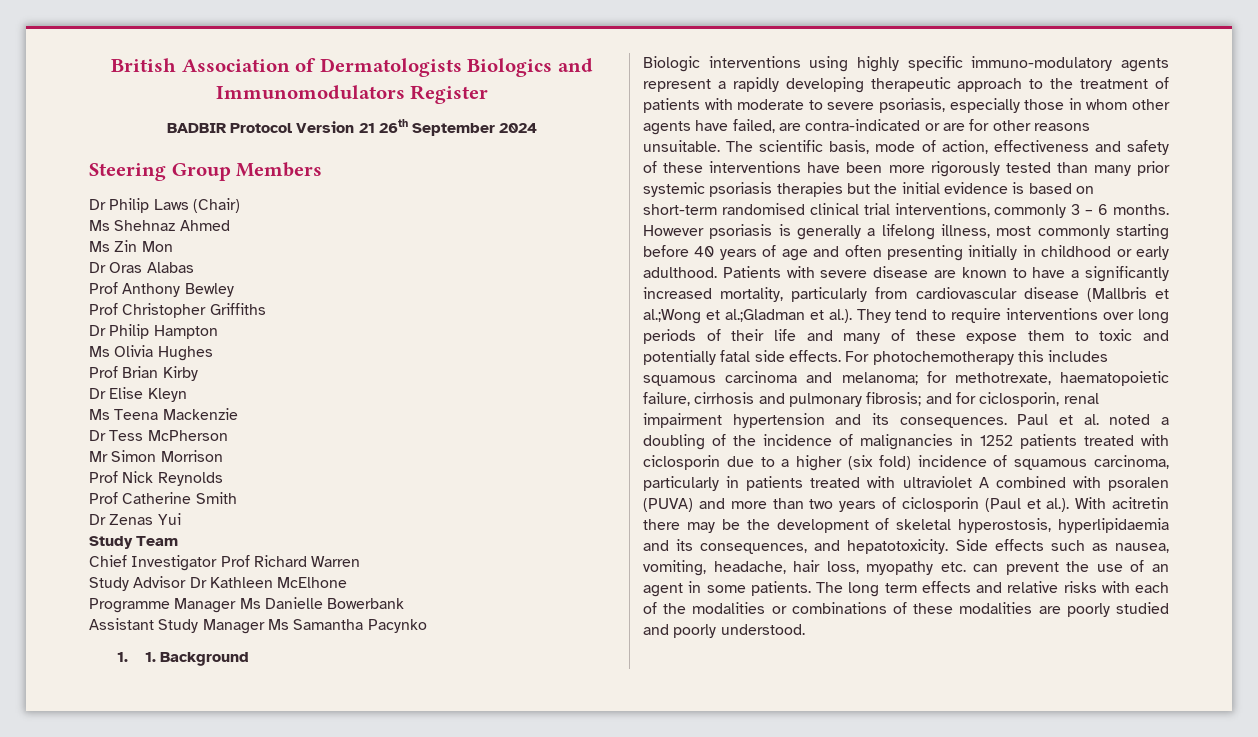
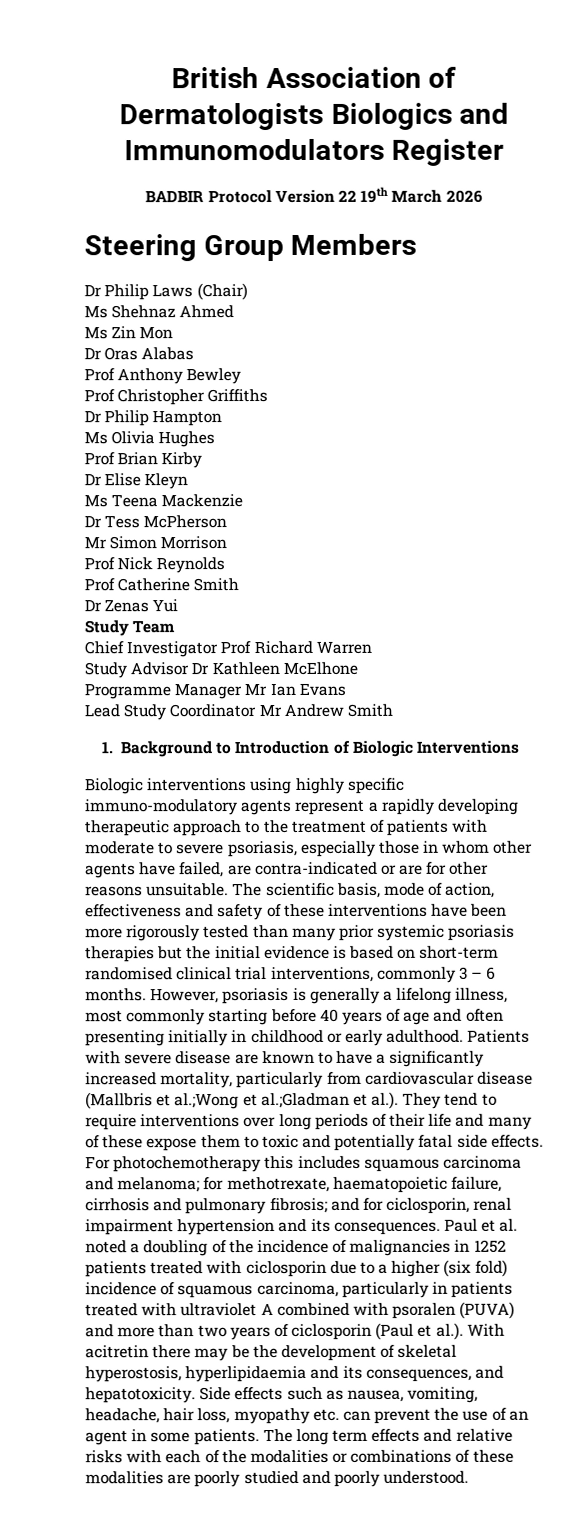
[358,119,538,136] 21 26th September 2024 -> [338,186,483,203] 22 19th March 2026
[239,597,405,609] [89,618,427,634] [116,652,156,662] Ms Danielle Bowerbank // Assistant Study Manager Ms Samantha Pacynko // 1. 1. -> [244,682,346,697] [84,703,393,721] [101,741,114,754] Mr Ian Evans // Lead Study Coordinator Mr Andrew Smith // 1.
(250, 659) none -> [215,740,519,757] to Introduction of Biologic Interventions
[643,225,704,236] However -> [150,988,220,1004] However,

